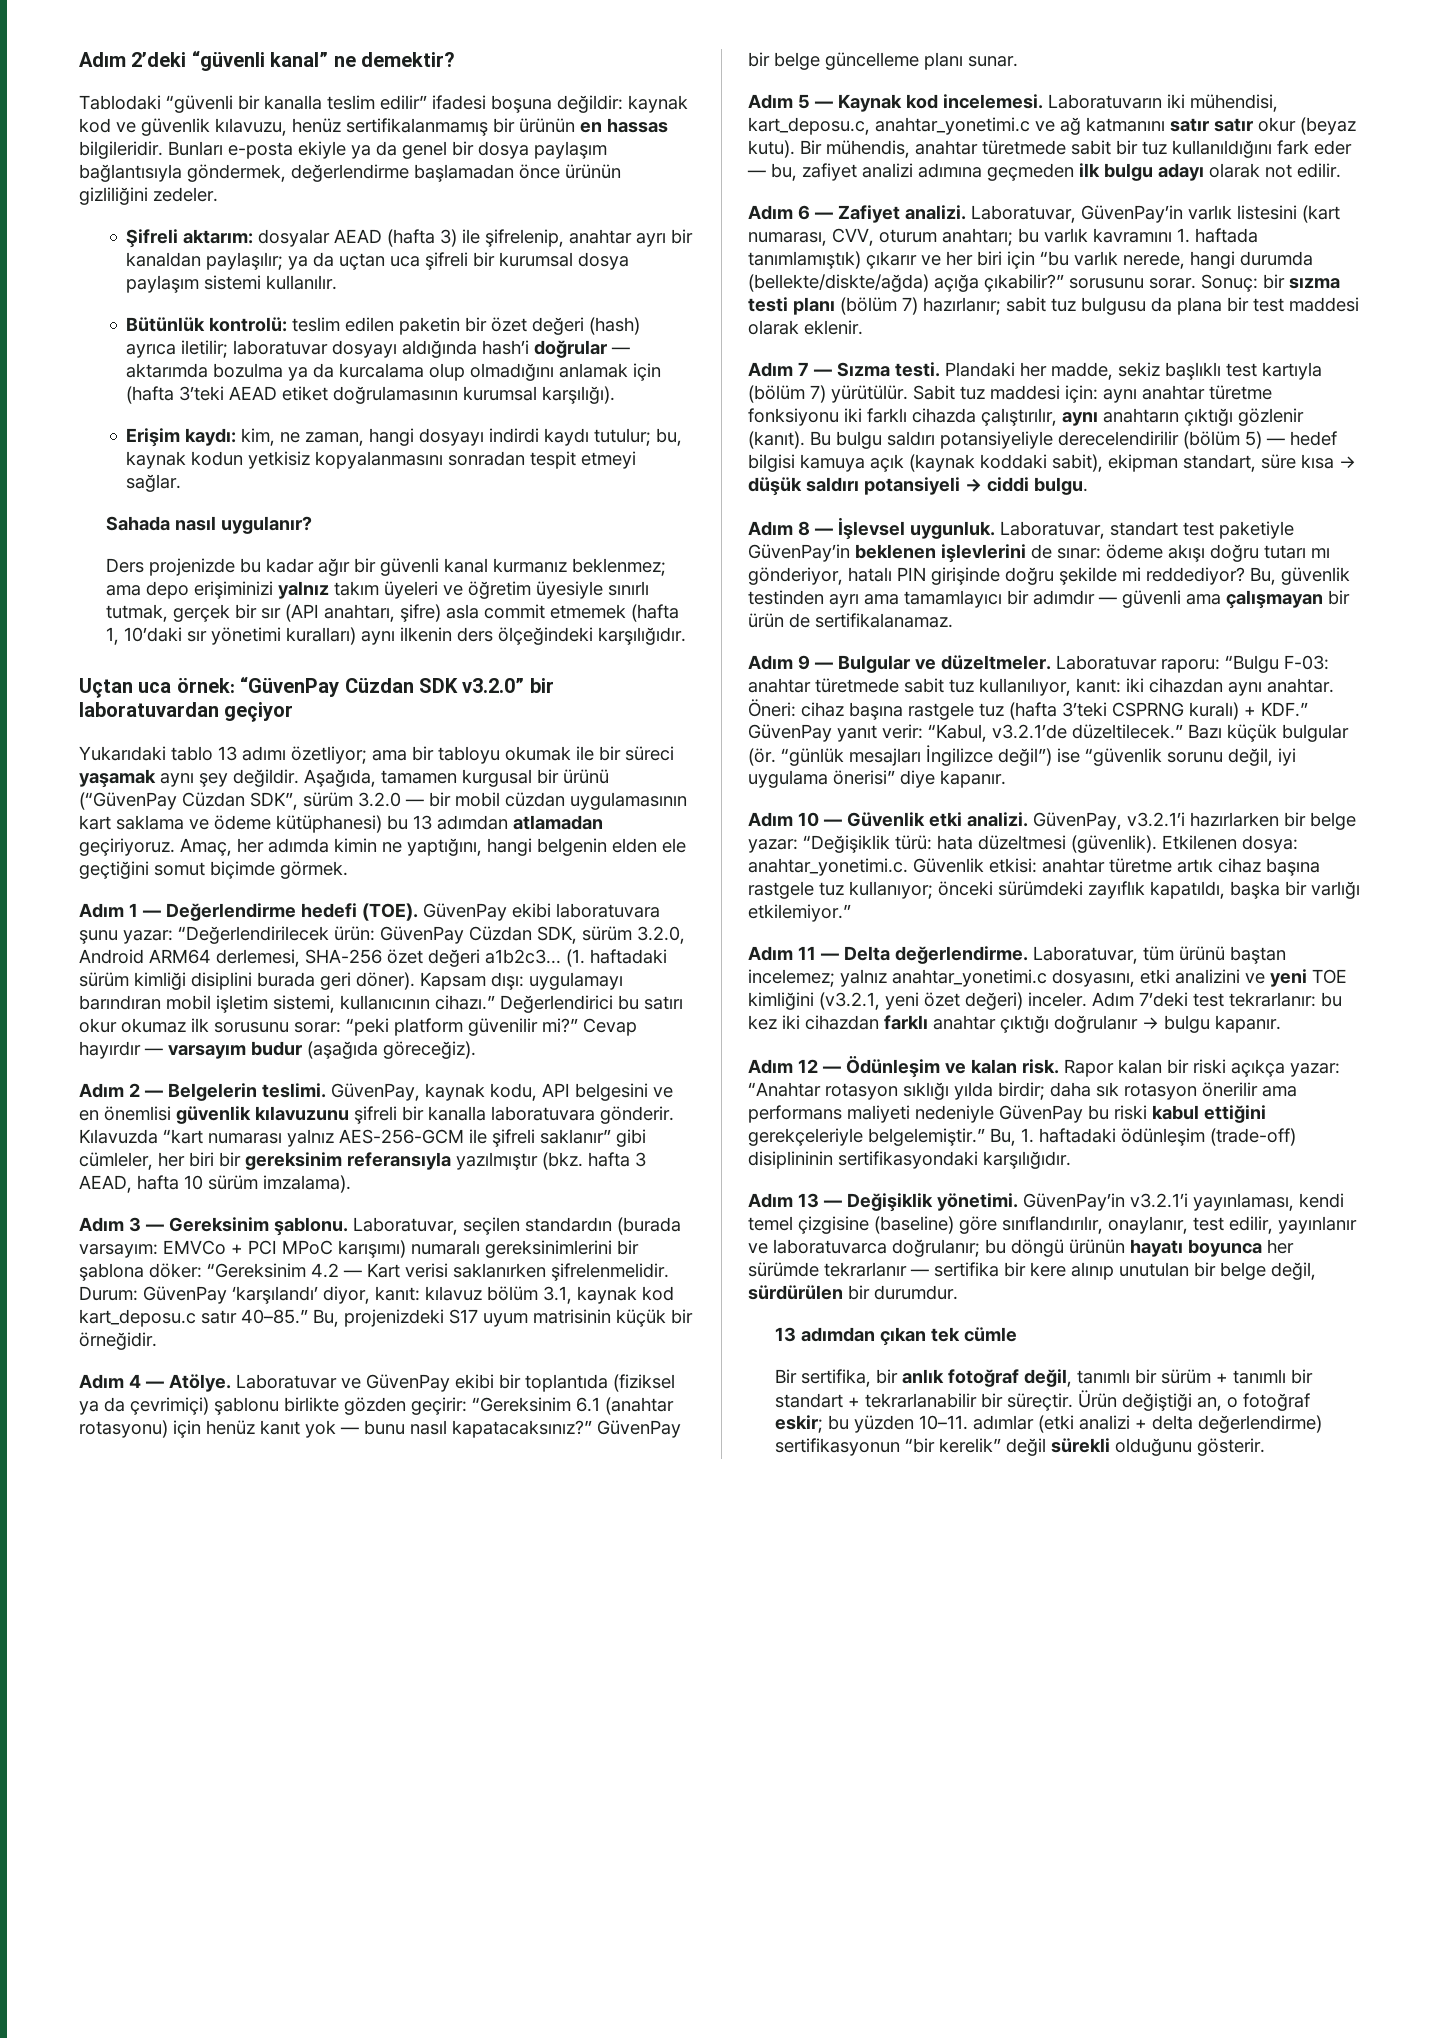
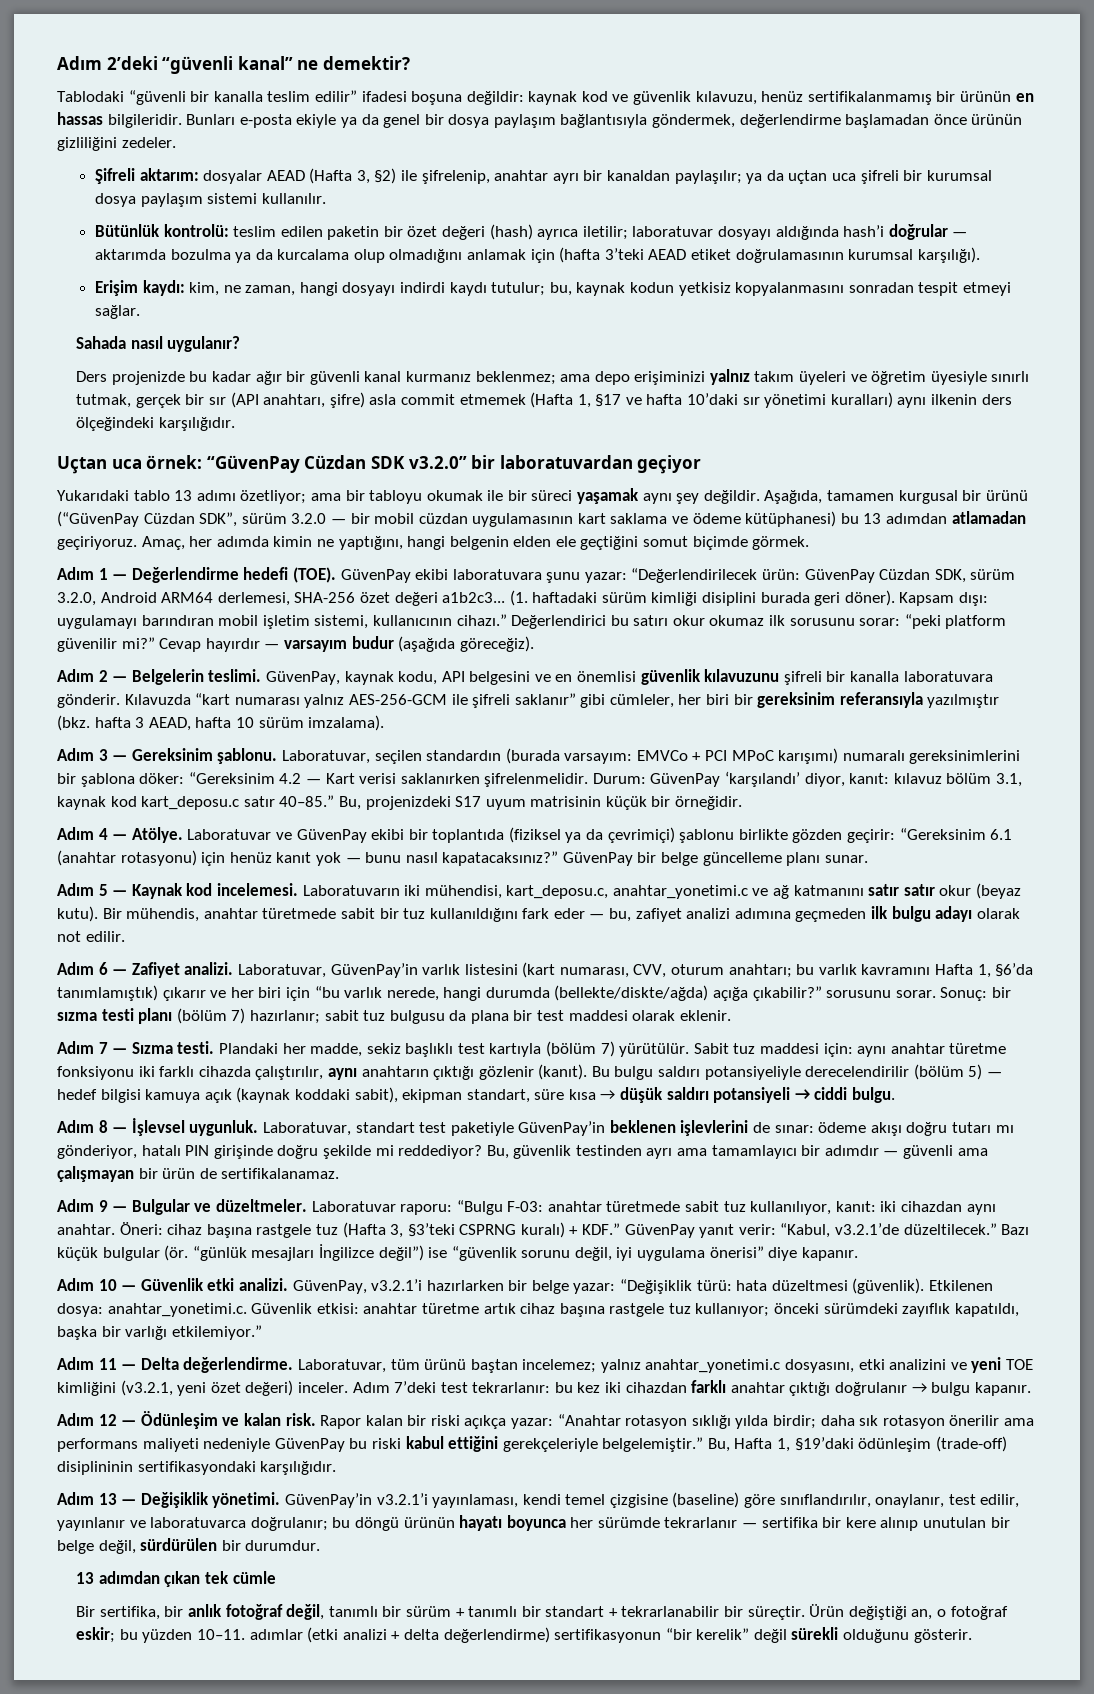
[387,229,458,247] (hafta 3) -> [309,168,397,184] (Hafta 3, §2)
[631,604,680,622] [106,627,120,645] (hafta 1, -> [530,392,683,408] (Hafta 1, §17 ve hafta
[1177,228,1258,243] 1. haftada -> [935,963,1034,978] Hafta 1, §6’da
[1009,702,1107,720] (hafta 3’teki -> [342,1222,455,1238] (Hafta 3, §3’teki
[1021,1128,1116,1143] 1. haftadaki -> [734,1437,854,1452] Hafta 1, §19’daki

